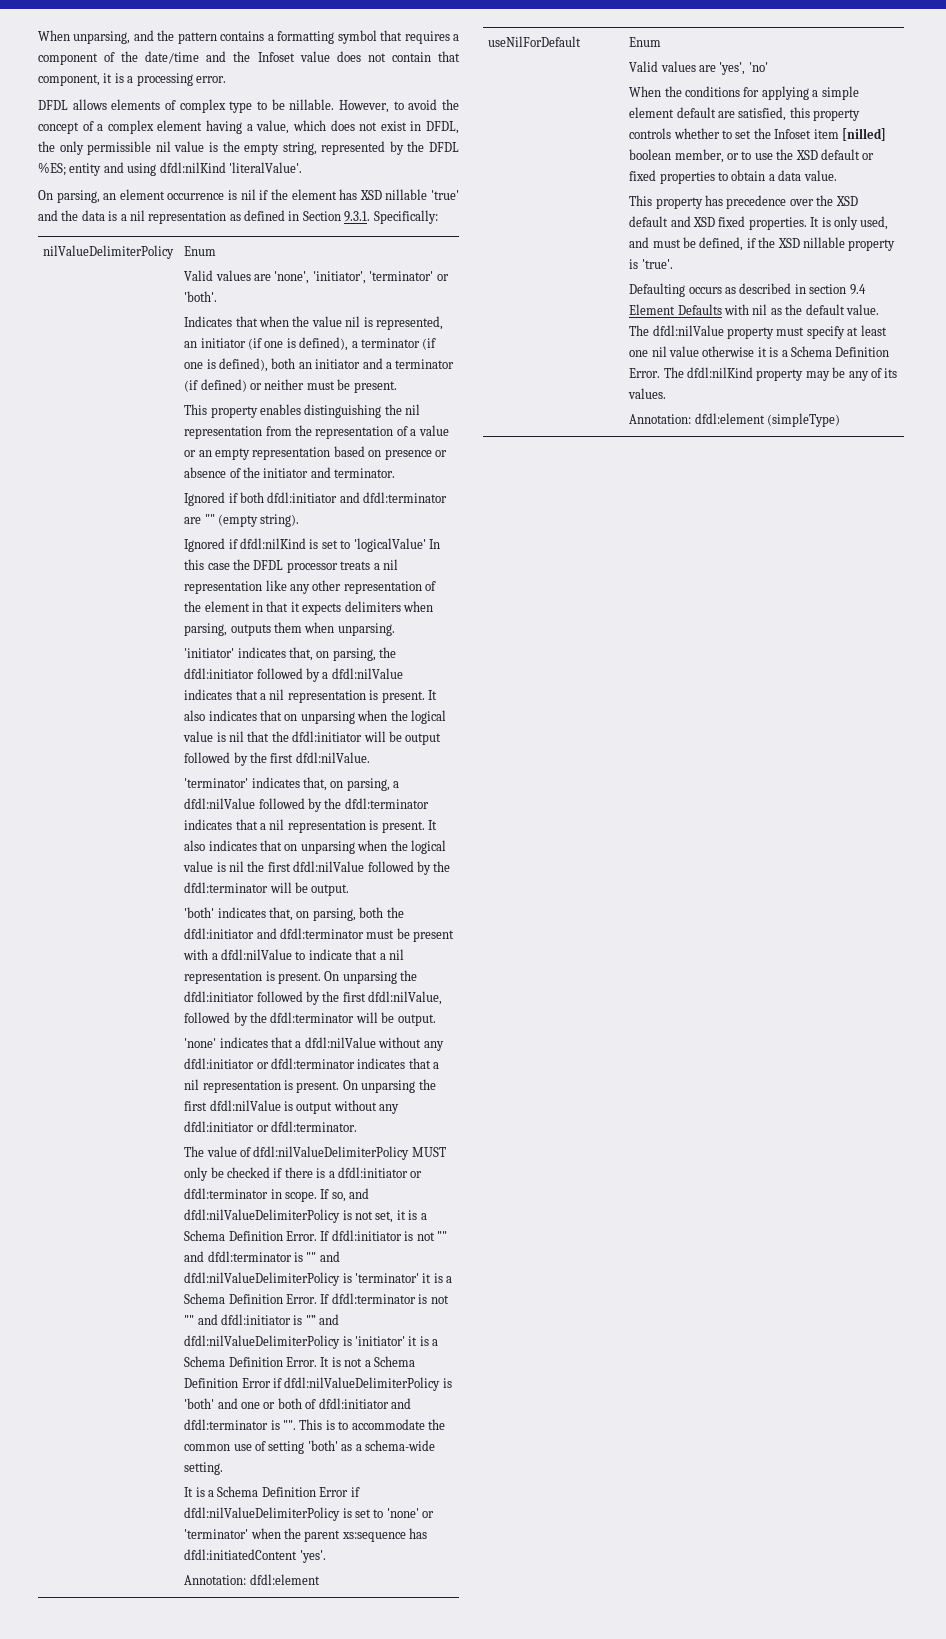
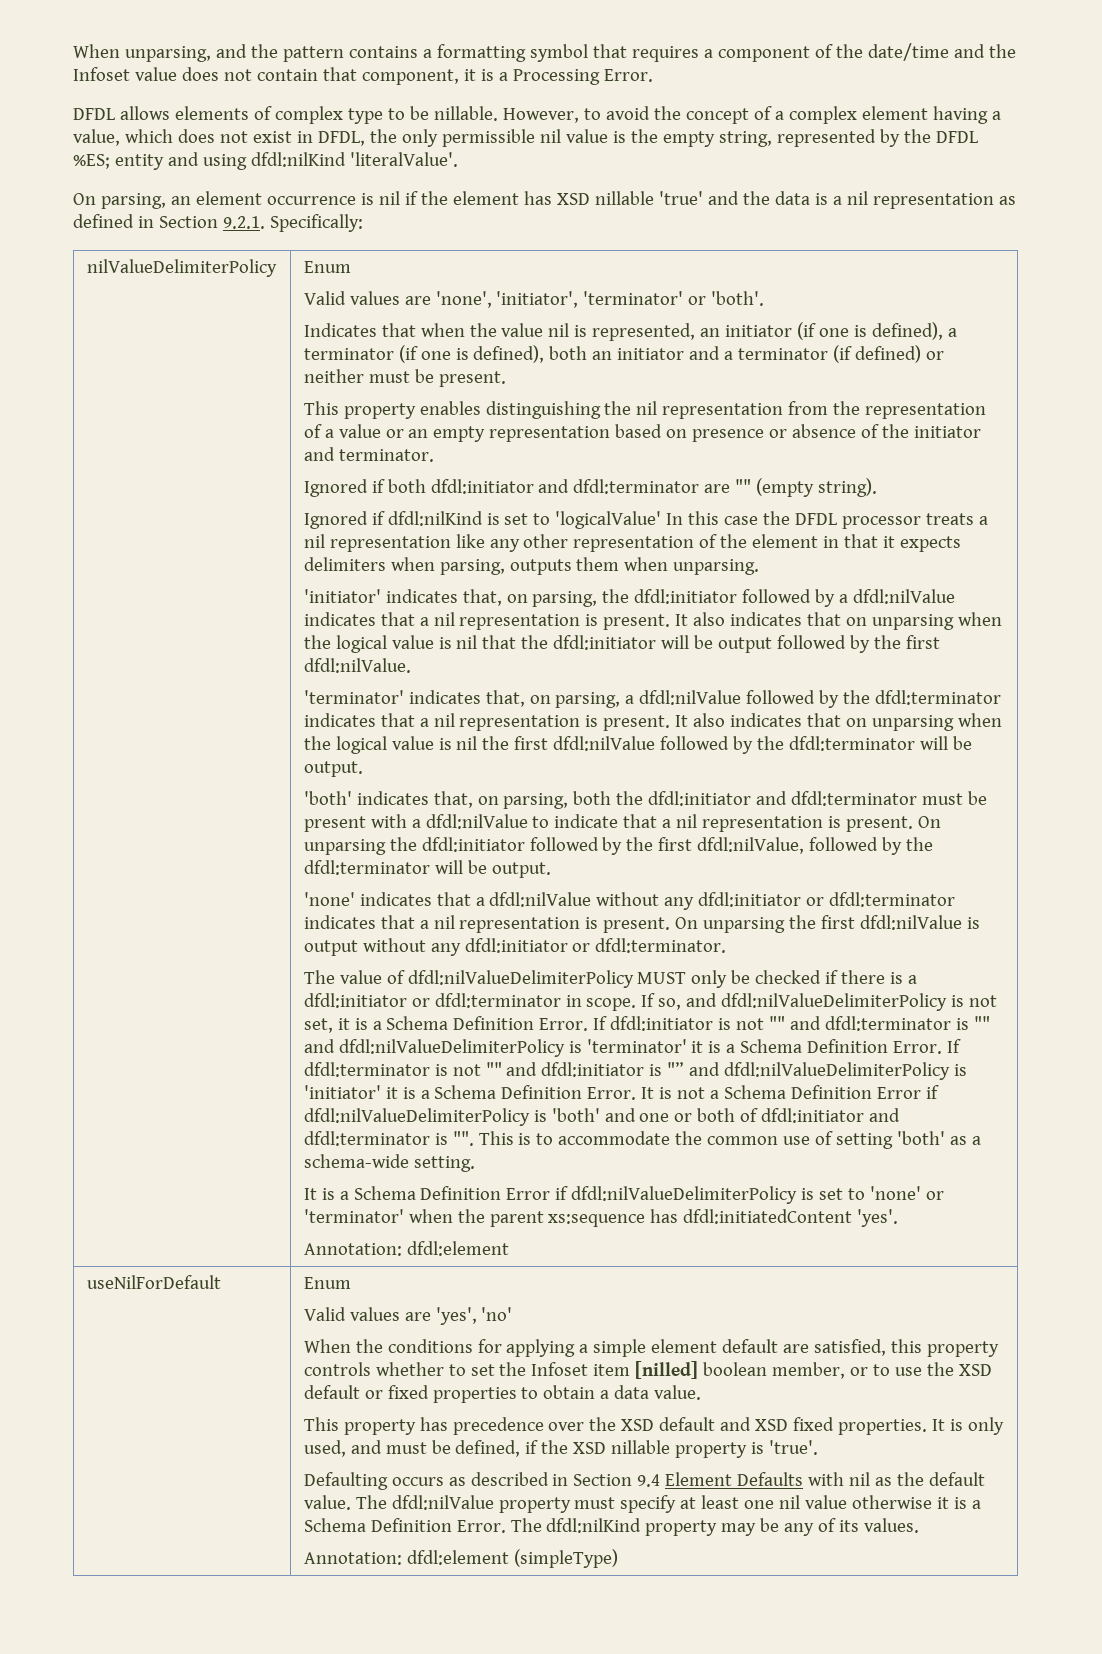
[136,73,226,86] processing error. -> [512,69,653,85] Processing Error.
[344,211,371,222] 9.3.1. -> [222,216,265,229] 9.2.1.
[809,284,847,294] section -> [573,1474,633,1486] Section

